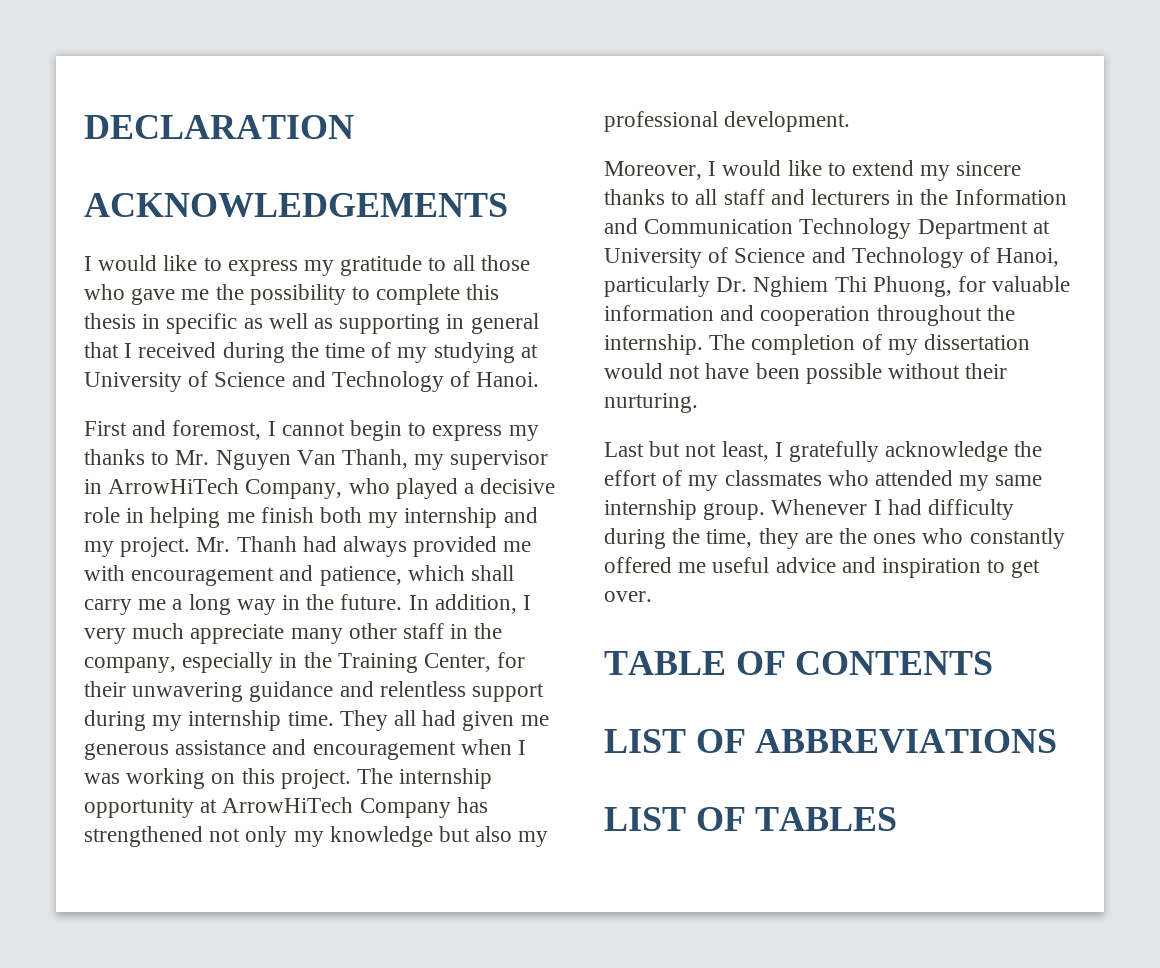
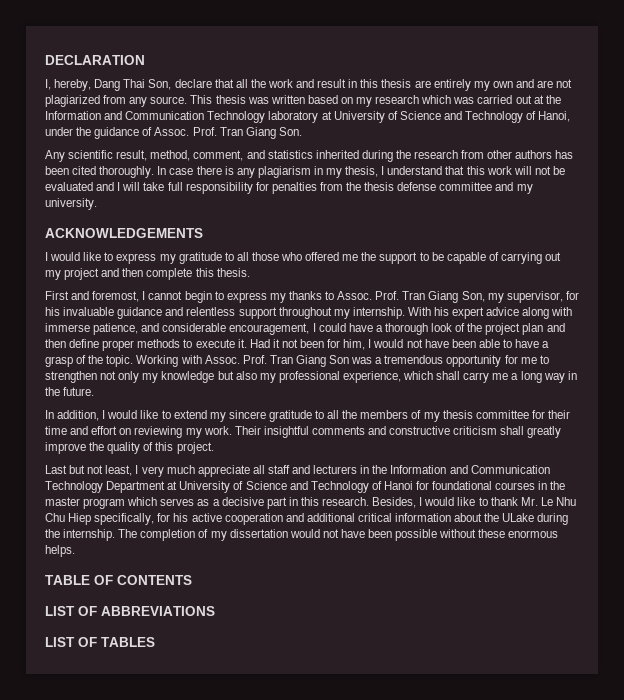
(354, 127) none -> [45,79,573,91] [45,95,561,107] [45,111,571,123] [45,127,302,139] [45,150,574,162] [45,166,565,178] [45,182,533,194] [45,198,97,210] // I, hereby, Dang Thai Son, declare that all the work and result in this thesis are entirely my own and are not plagiarized from any source. This thesis was written based on my research which was carried out at the Information and Communication Technology laboratory at University of Science and Technology of Hanoi, under the guidance of Assoc. Prof. Tran Giang Son. // Any scientific result, method, comment, and statistics inherited during the research from other authors has been cited thoroughly. In case there is any plagiarism in my thesis, I understand that this work will not be evaluated and I will take full responsibility for penalties from the thesis defense committee and my university.
[131,288,176,305] gave -> [305,252,340,261] offered
[249,284,500,305] [84,313,539,334] [84,342,538,363] [84,371,540,392] possibility to complete this thesis in specific as well as supporting in general that I received during the time of my studying at University of Science and Technology of Hanoi. -> [379,252,562,264] [45,268,250,280] support to be capable of carrying out my project and then complete this thesis.
[175,449,549,470] [84,478,556,499] [84,507,538,528] [84,536,532,557] [84,565,402,586] Mr. Nguyen Van Thanh, my supervisor in ArrowHiTech Company, who played a decisive role in helping me finish both my internship and my project. Mr. Thanh had always provided me with encouragement and patience, -> [337,291,579,303] [45,307,573,319] [45,323,565,335] [45,339,550,351] [45,355,549,367] [45,371,401,383] Assoc. Prof. Tran Giang Son, my supervisor, for his invaluable guidance and relentless support throughout my internship. With his expert advice along with immerse patience, and considerable encouragement, I could have a thorough look of the project plan and then define proper methods to execute it. Had it not been for him, I would not have been able to have a grasp of the topic. Working with Assoc. Prof. Tran Giang Son was a tremendous opportunity for me to strengthen not only my knowledge but also my professional experience,
(403, 602) none -> (95, 391) //
[84,623,503,644] [84,652,526,673] [84,681,545,702] [84,710,549,731] [84,739,527,760] [84,768,493,789] [84,797,488,818] [84,826,549,847] [604,111,851,132] [604,161,717,180] very much appreciate many other staff in the company, especially in the Training Center, for their unwavering guidance and relentless support during my internship time. They all had given me generous assistance and encouragement when I was working on this project. The internship opportunity at ArrowHiTech Company has strengthened not only my knowledge but also my professional development. // Moreover, I -> (106, 414) none
[604,189,718,205] thanks to all -> [268,410,570,422] [45,426,562,438] [45,442,214,454] [45,465,265,477] gratitude to all the members of my thesis committee for their time and effort on reviewing my work. Their insightful comments and constructive criticism shall greatly improve the quality of this project. // Last but not least, I very much appreciate all
[996,248,1060,267] [604,276,1071,297] [604,305,982,326] Hanoi, particularly Dr. Nghiem Thi Phuong, for valuable information and cooperation throughout -> [383,481,566,490] [45,497,576,509] [45,513,569,525] Hanoi for foundational courses in the master program which serves as a decisive part in this research. Besides, I would like to thank Mr. Le Nhu Chu Hiep specifically, for his active cooperation and additional critical information about the ULake during
[965,363,1008,379] [604,393,698,413] [604,441,1043,462] [604,470,1043,491] [604,499,1015,520] [604,528,1065,549] [604,557,1041,578] [604,591,652,602] their nurturing. // Last but not least, I gratefully acknowledge the effort of my classmates who attended my same internship group. Whenever I had difficulty during the time, they are the ones who constantly offered me useful advice and inspiration to get over. -> [478,529,559,538] [45,545,75,557] these enormous helps.

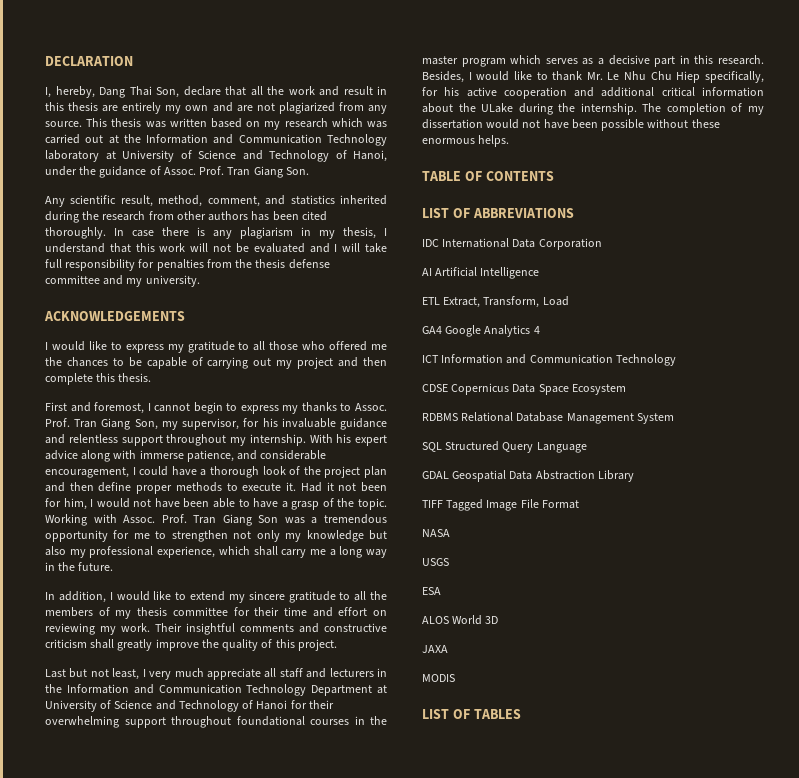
[379,252,418,264] support -> [66,357,108,367] chances
(430, 485) none -> [308,700,334,709] [45,716,231,728] their overwhelming support throughout
(215, 611) none -> [422,238,602,250] [422,267,540,279] [422,296,569,308] [422,325,540,337] [422,354,676,366] [422,383,626,395] [422,412,674,424] [422,441,587,453] [422,470,634,482] [422,499,579,511] [422,529,450,537] [422,558,449,566] [422,587,441,595] [422,615,499,625] [422,645,448,653] [422,674,455,682] // IDC International Data Corporation // AI Artificial Intelligence // ETL Extract, Transform, Load // GA4 Google Analytics 4 // ICT Information and Communication Technology // CDSE Copernicus Data Space Ecosystem // RDBMS Relational Database Management System // SQL Structured Query Language // GDAL Geospatial Data Abstraction Library // TIFF Tagged Image File Format // NASA // USGS // ESA // ALOS World 3D // JAXA // MODIS

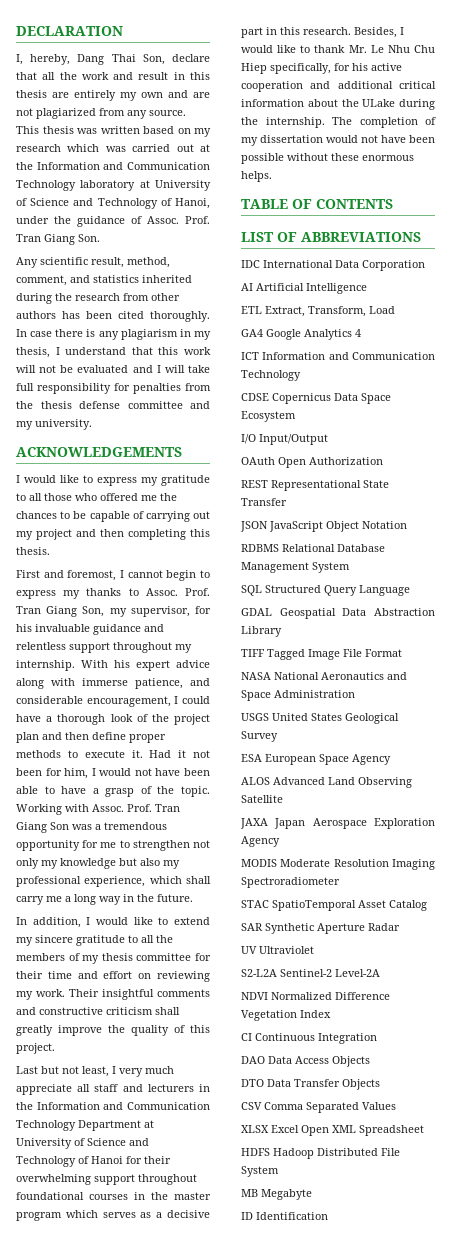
[45,373,93,385] complete -> [128,529,186,540] completing
(626, 389) none -> [241,434,328,445] [241,457,383,468] [241,480,389,491] [241,498,287,506] [240,521,407,532] // I/O Input/Output // OAuth Open Authorization // REST Representational State Transfer // JSON JavaScript Object Notation
[422,558,449,566] [422,587,441,595] [422,615,499,625] [422,645,448,653] [422,674,455,682] [422,709,521,719] // USGS // ESA // ALOS World 3D // JAXA // MODIS // LIST OF TABLES -> [274,672,407,680] [241,690,355,701] [241,713,399,724] [241,731,278,742] [241,754,391,765] [241,777,412,788] [241,795,283,803] [240,818,435,829] [241,836,280,847] [241,859,435,870] [241,877,340,888] [241,900,427,911] [241,923,400,934] [241,946,314,954] [241,969,380,977] [241,992,390,1000] [241,1010,331,1021] [241,1033,377,1044] [241,1056,370,1067] [241,1079,380,1090] [241,1102,396,1113] [241,1125,424,1136] [241,1148,400,1159] [241,1166,279,1177] [241,1189,312,1200] [241,1212,328,1220] National Aeronautics and Space Administration // USGS United States Geological Survey // ESA European Space Agency // ALOS Advanced Land Observing Satellite // JAXA Japan Aerospace Exploration Agency // MODIS Moderate Resolution Imaging Spectroradiometer // STAC SpatioTemporal Asset Catalog // SAR Synthetic Aperture Radar // UV Ultraviolet // S2-L2A Sentinel-2 Level-2A // NDVI Normalized Difference Vegetation Index // CI Continuous Integration // DAO Data Access Objects // DTO Data Transfer Objects // CSV Comma Separated Values // XLSX Excel Open XML Spreadsheet // HDFS Hadoop Distributed File System // MB Megabyte // ID Identification

